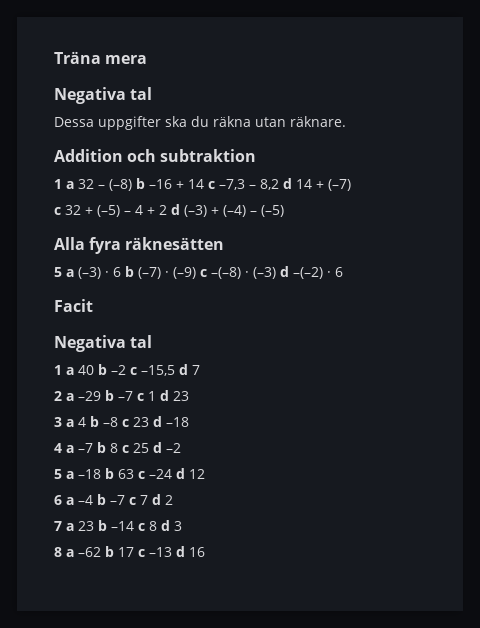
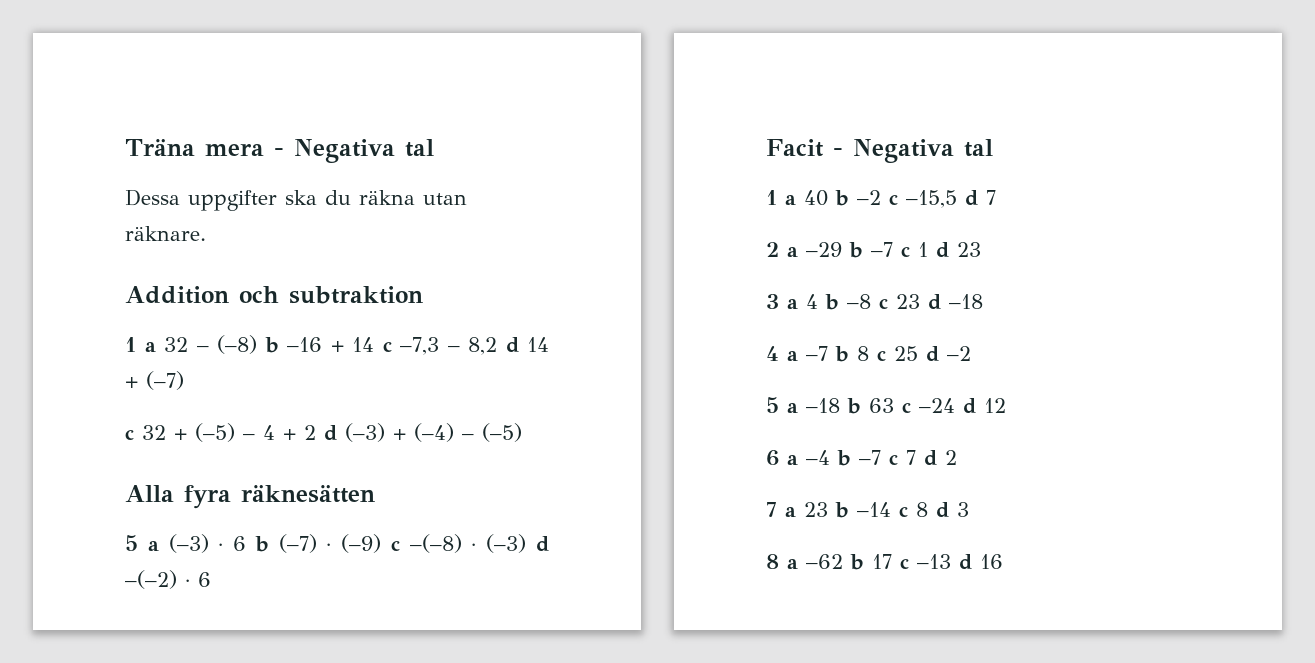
(148, 59) // -> [273,148,284,156] -
(93, 305) // -> [833,148,843,156] -

